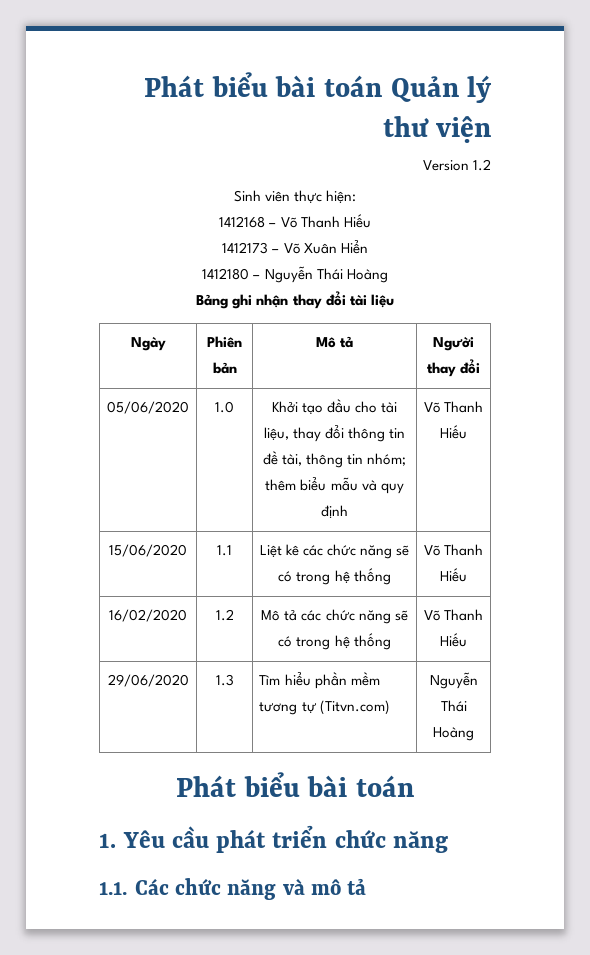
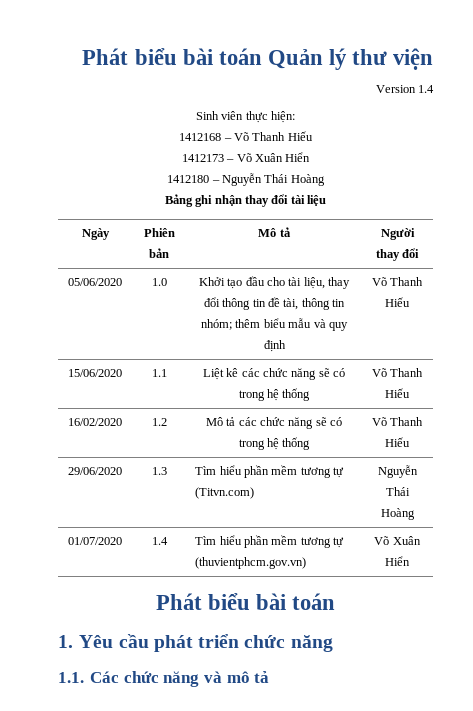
[473,159,491,171] 1.2 -> [418,85,434,93] 1.4
(474, 734) none -> [68,537,122,545] [151,537,168,545] [195,535,345,548] [195,557,307,569] [374,536,421,545] [385,556,410,566] // 01/07/2020 | 1.4 | Tìm hiểu phần mềm tương tự (thuvientphcm.gov.vn) | Võ Xuân Hiển

